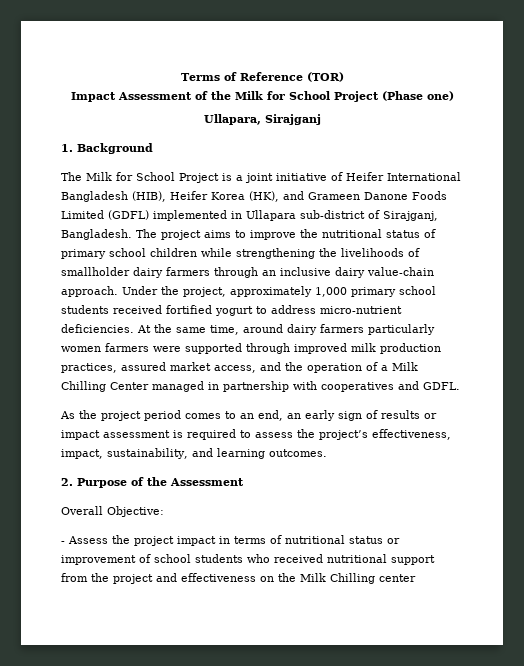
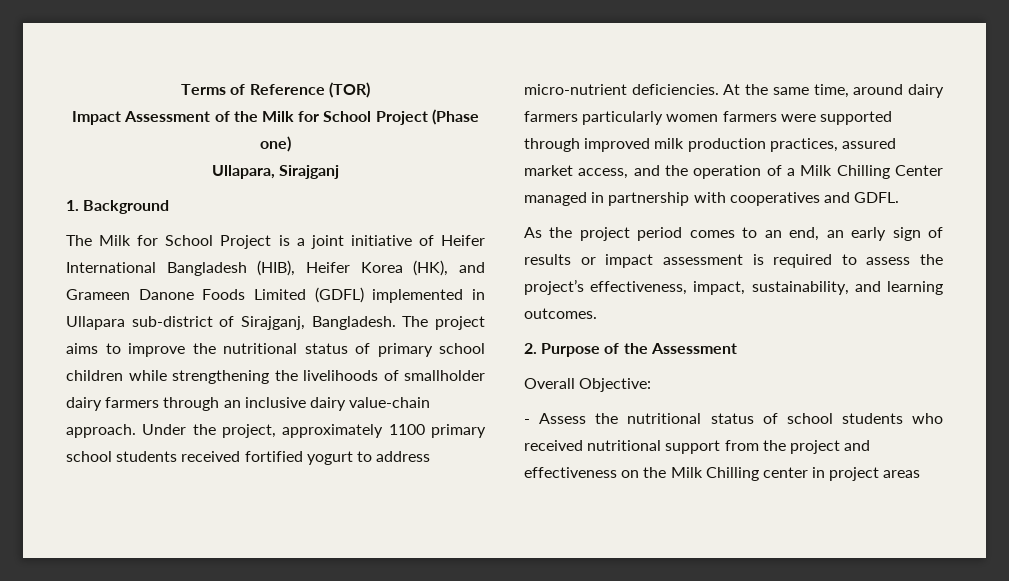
[315,287,347,297] 1,000 -> [388,424,425,435] 1100
[134,535,400,546] [61,555,136,565] project impact in terms of nutritional status or improvement -> [627,413,754,424] nutritional status
(416, 578) none -> [812,467,921,481] in project areas

